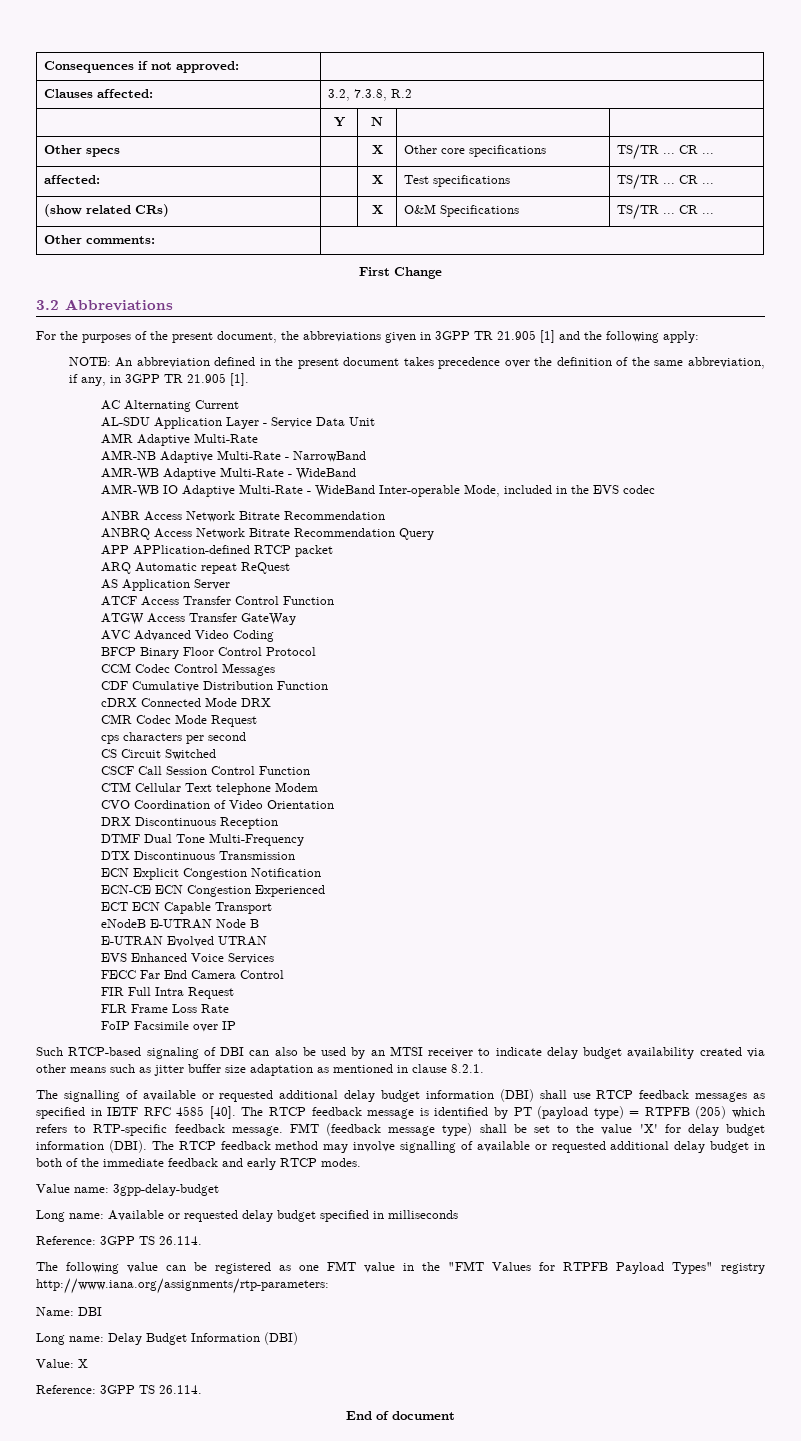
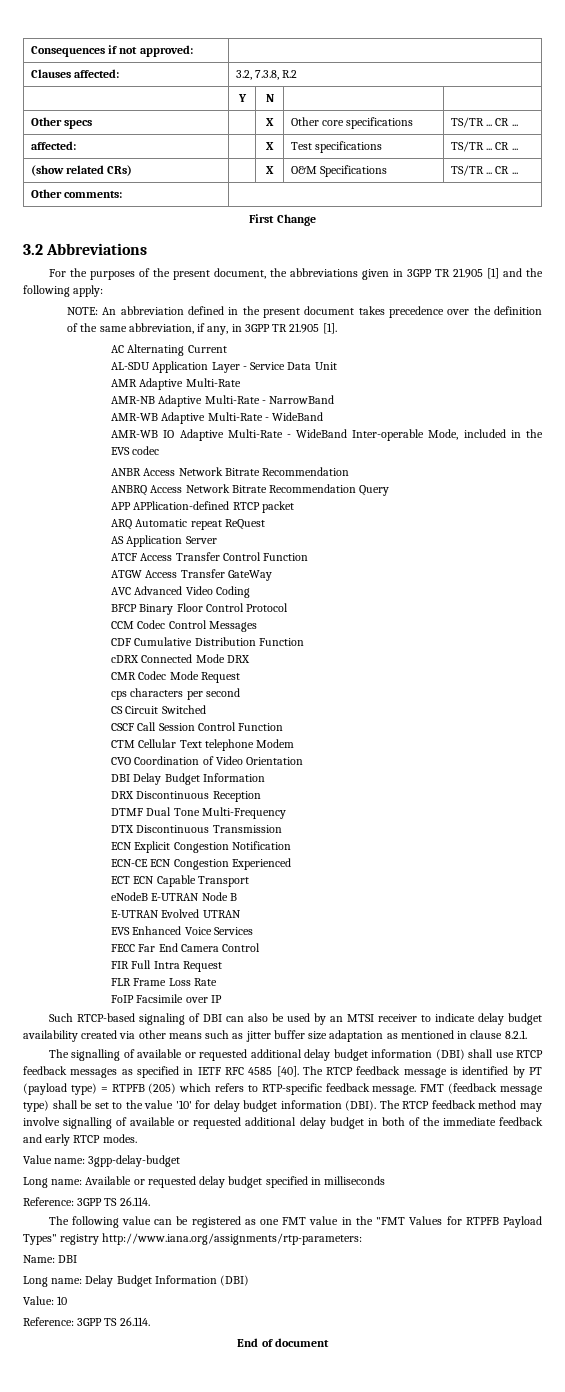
(335, 804) none -> [111,773,265,785] // DBI Delay Budget Information
[639,1124,658,1133] 'X' -> [175,1100,192,1109] '10'
[78,1359,88,1368] X -> [57,1296,68,1305] 10

